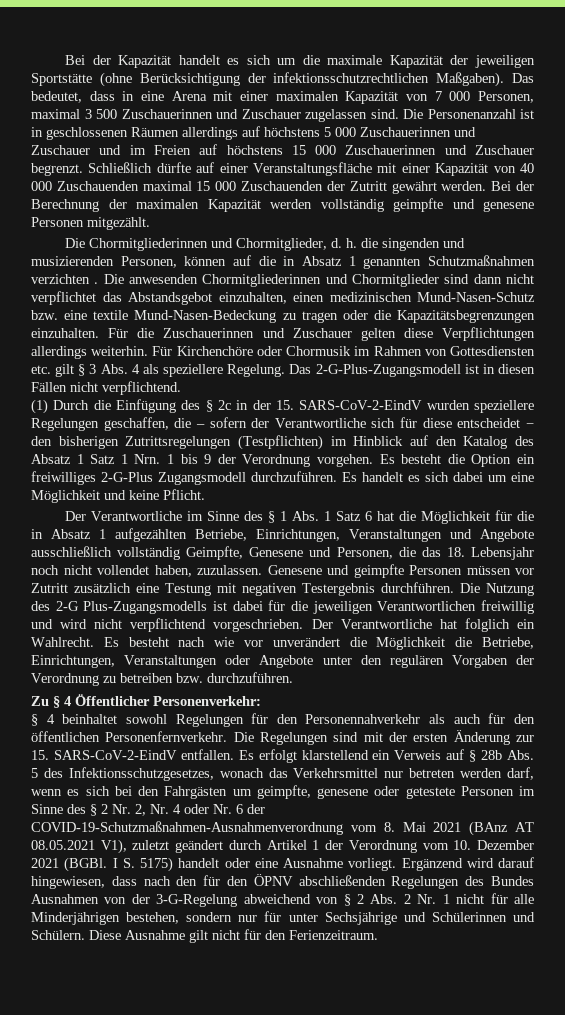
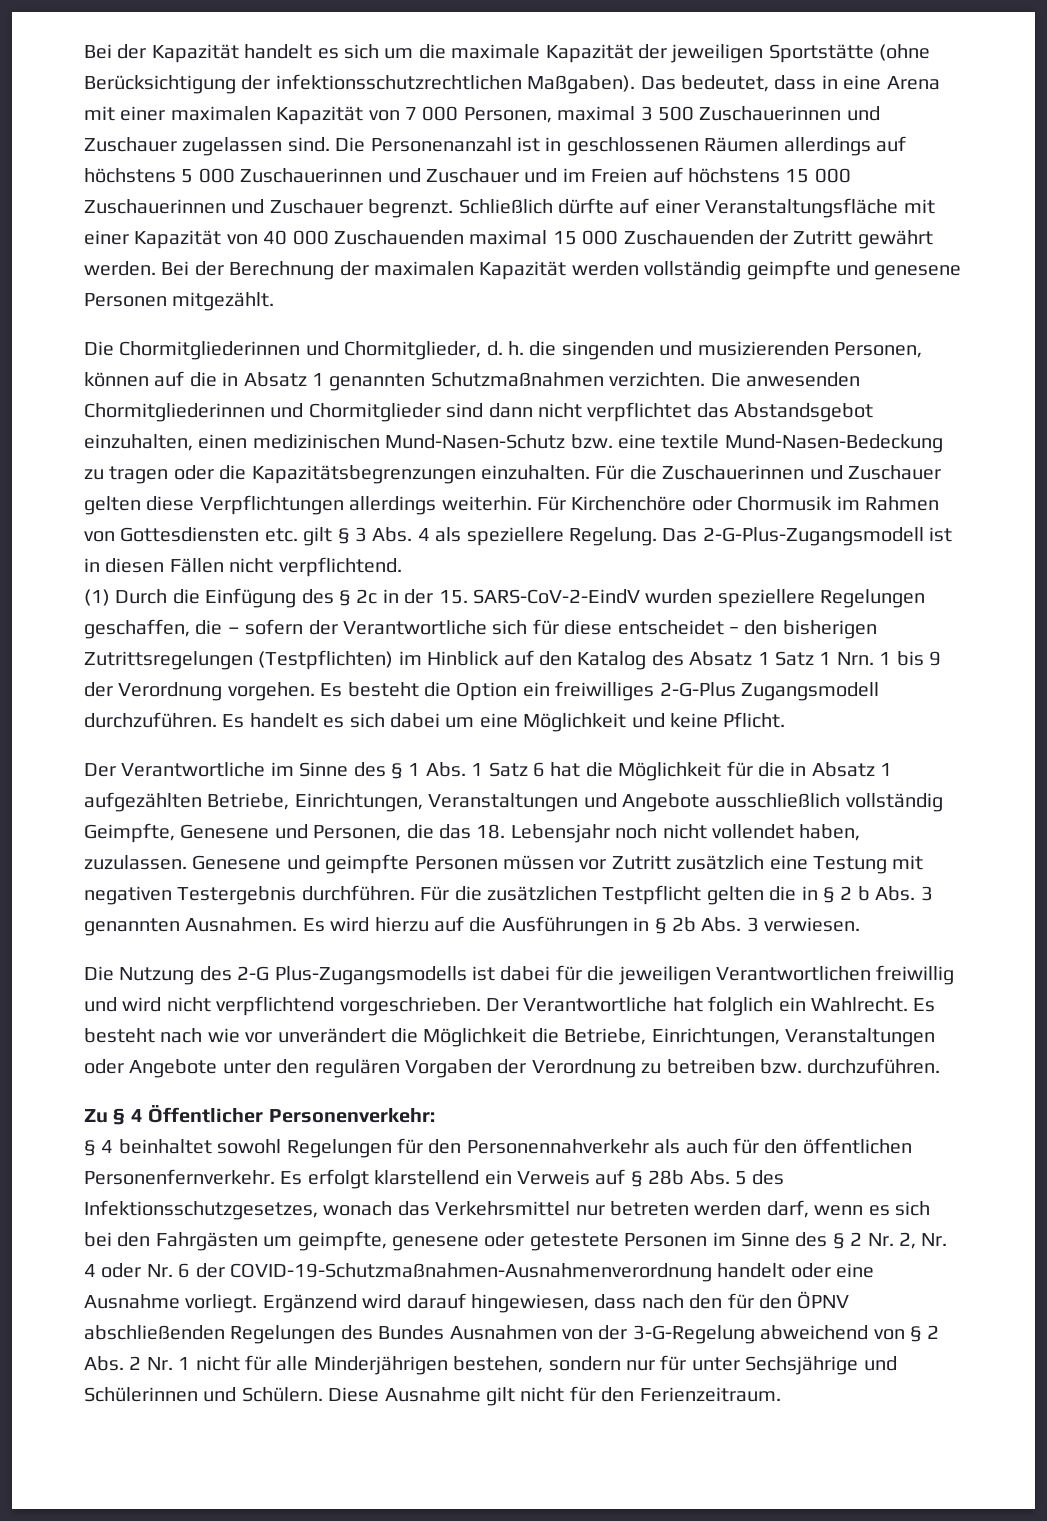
[31,274,99,284] verzichten . -> [609,372,706,387] verzichten.
(454, 587) none -> [420,885,933,905] [84,916,861,936] Für die zusätzlichen Testpflicht gelten die in § 2 b Abs. 3 genannten Ausnahmen. Es wird hierzu auf die Ausführungen in § 2b Abs. 3 verwiesen. //
[233,730,534,745] [31,749,234,760] Die Regelungen sind mit der ersten Änderung zur 15. SARS-CoV-2-EindV entfallen. -> (275, 1177) none
[350,821,534,836] [31,839,535,854] [31,857,173,872] vom 8. Mai 2021 (BAnz AT 08.05.2021 V1), zuletzt geändert durch Artikel 1 der Verordnung vom 10. Dezember 2021 (BGBl. I S. 5175) -> (712, 1272) none

